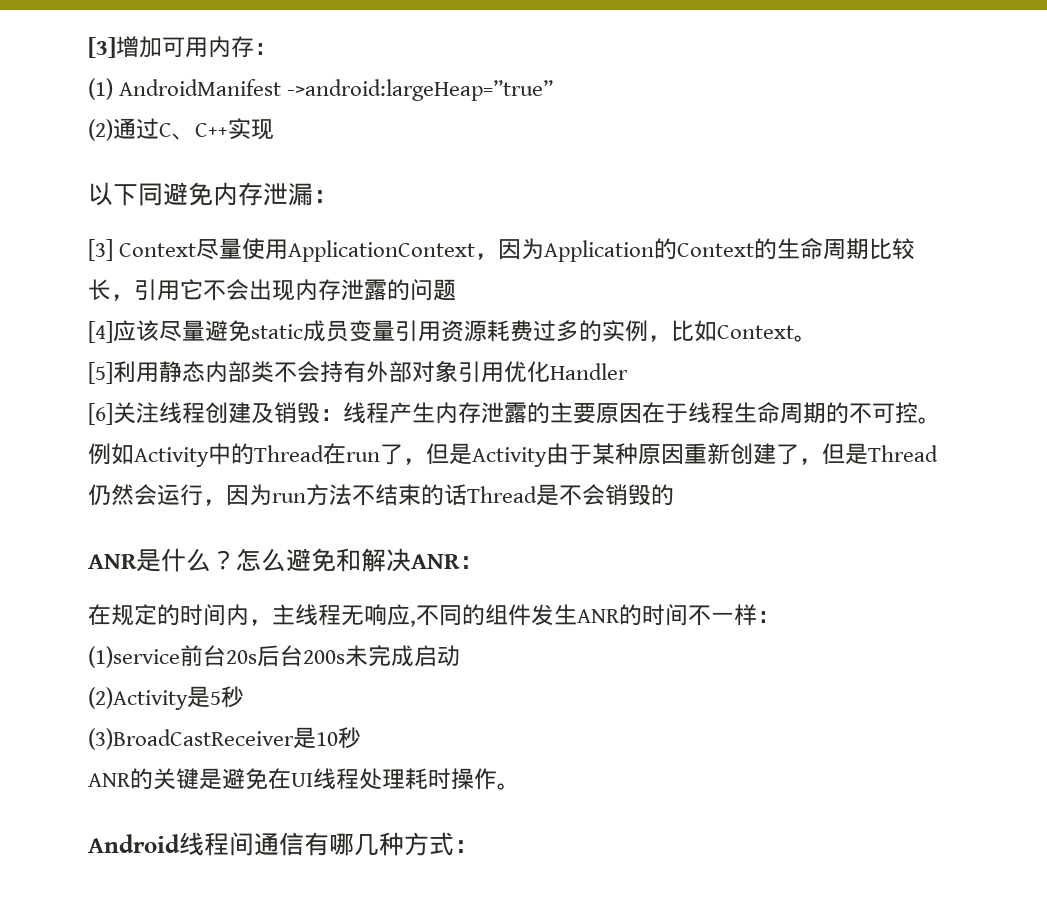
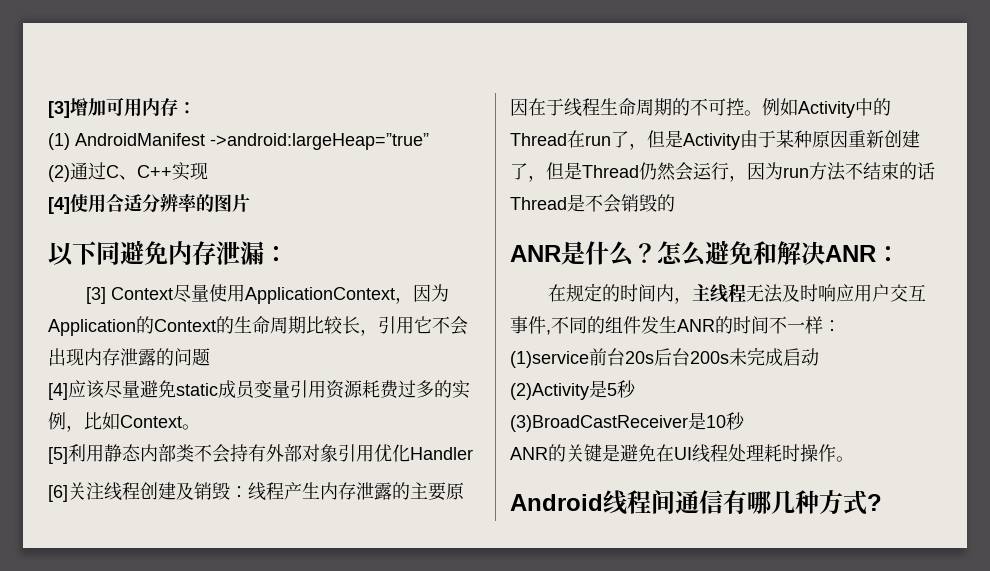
(274, 129) none -> [48,193,250,214] // [4]使用合适分辨率的图片
[364,604,410,626] 响应 -> [764,284,927,303] [510,316,546,334] 法及时响应用户交互事件
[454,840,479,853] ： -> [867,494,882,511] ?

